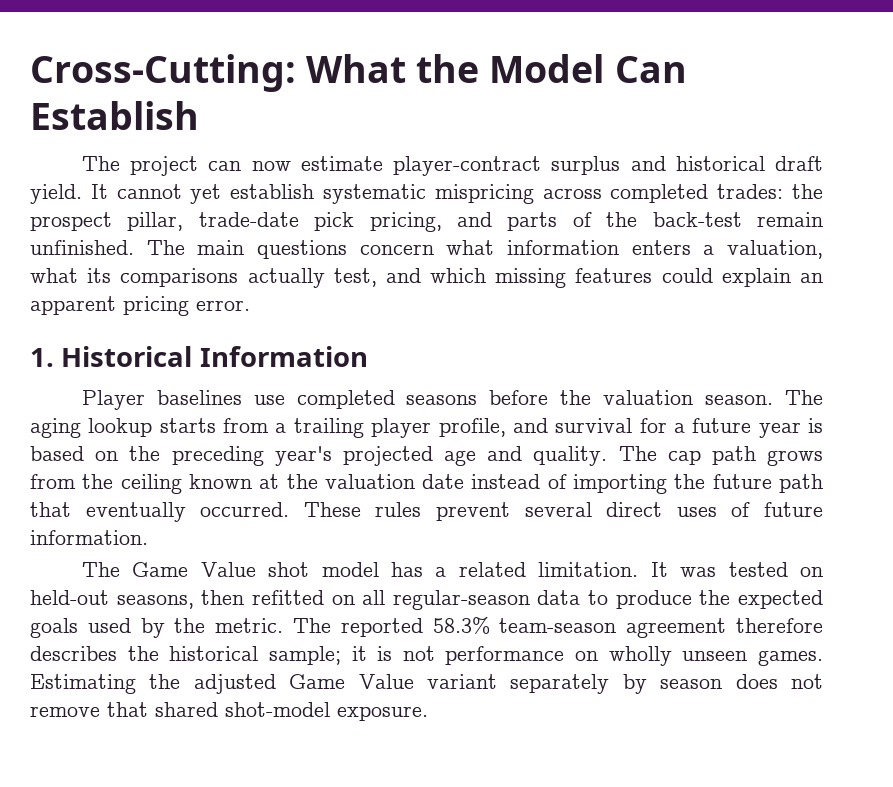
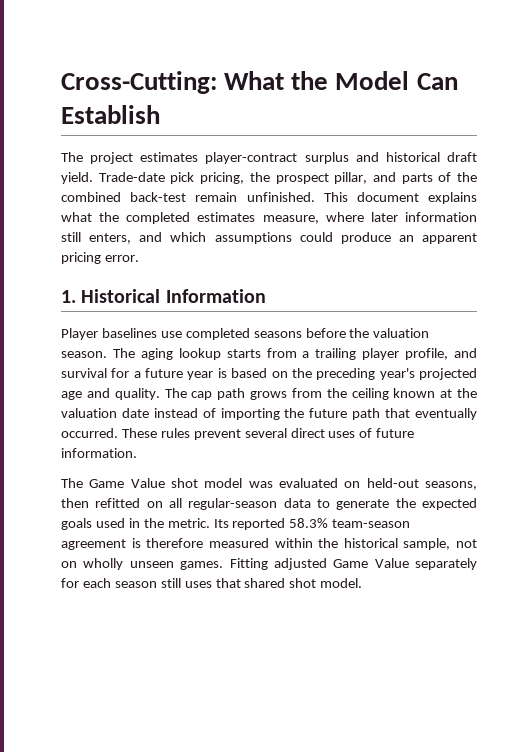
[208,156,383,171] can now estimate -> [140,152,199,162] estimates
[90,184,823,204] [30,212,442,232] It cannot yet establish systematic mispricing across completed trades: the prospect pillar, trade-date pick pricing, -> [98,172,368,184] Trade-date pick pricing, the prospect pillar,
(638, 219) none -> [61,192,121,202] combined
[146,240,823,259] [30,268,791,288] The main questions concern what information enters a valuation, what its comparisons actually test, and which missing features could explain -> [323,192,477,204] [61,212,477,224] [61,232,391,244] This document explains what the completed estimates measure, where later information still enters, and which assumptions could produce
[390,562,788,577] has a related limitation. It was tested -> [248,478,338,488] was evaluated
[615,590,692,609] produce -> [336,499,390,510] generate
[140,618,165,638] by -> [128,518,140,528] in
[293,618,331,633] The -> [213,519,229,528] Its
[736,618,823,633] [30,646,565,665] therefore describes the historical sample; it is not performance -> [131,538,477,550] is therefore measured within the historical sample, not
[30,674,181,694] Estimating the -> [229,558,268,570] Fitting
[426,674,823,694] [30,702,428,721] variant separately by season does not remove that shared shot-model exposure. -> [415,558,477,570] [61,578,363,588] separately for each season still uses that shared shot model.

